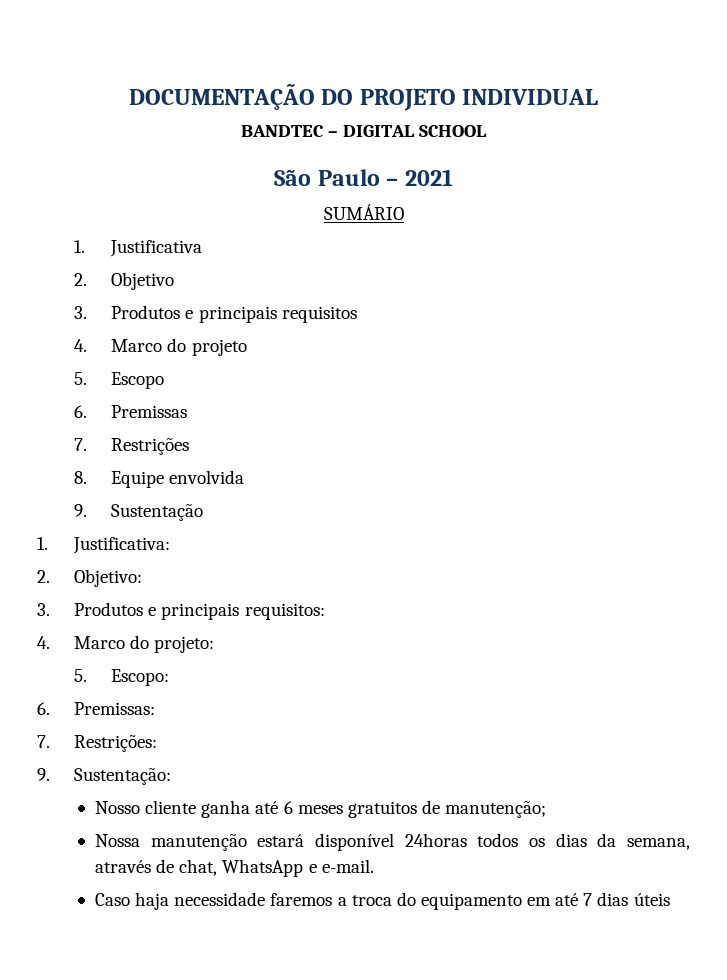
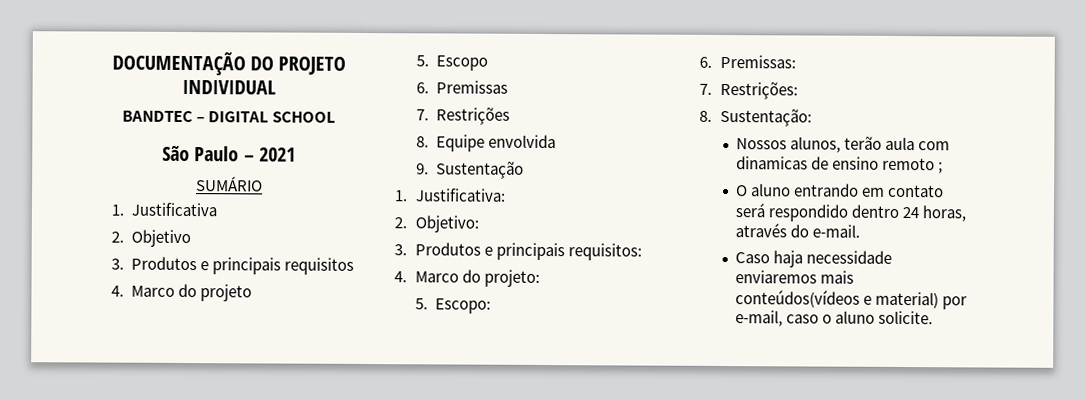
[37,768,50,781] 9. -> [699,110,712,122] 8.
[95,800,547,818] [95,833,690,851] [95,859,374,877] [95,892,670,910] Nosso cliente ganha até 6 meses gratuitos de manutenção; // Nossa manutenção estará disponível 24horas todos os dias da semana, através de chat, WhatsApp e e-mail. // Caso haja necessidade faremos a troca do equipamento em até 7 dias úteis -> [736,136,951,153] [736,156,944,174] [736,183,945,198] [735,203,967,222] [735,223,861,238] [735,250,893,268] [735,270,855,284] [735,290,968,310] [735,310,934,327] Nossos alunos, terão aula com dinamicas de ensino remoto ; // O aluno entrando em contato será respondido dentro 24 horas, através do e-mail. // Caso haja necessidade enviaremos mais conteúdos(vídeos e material) por e-mail, caso o aluno solicite.

